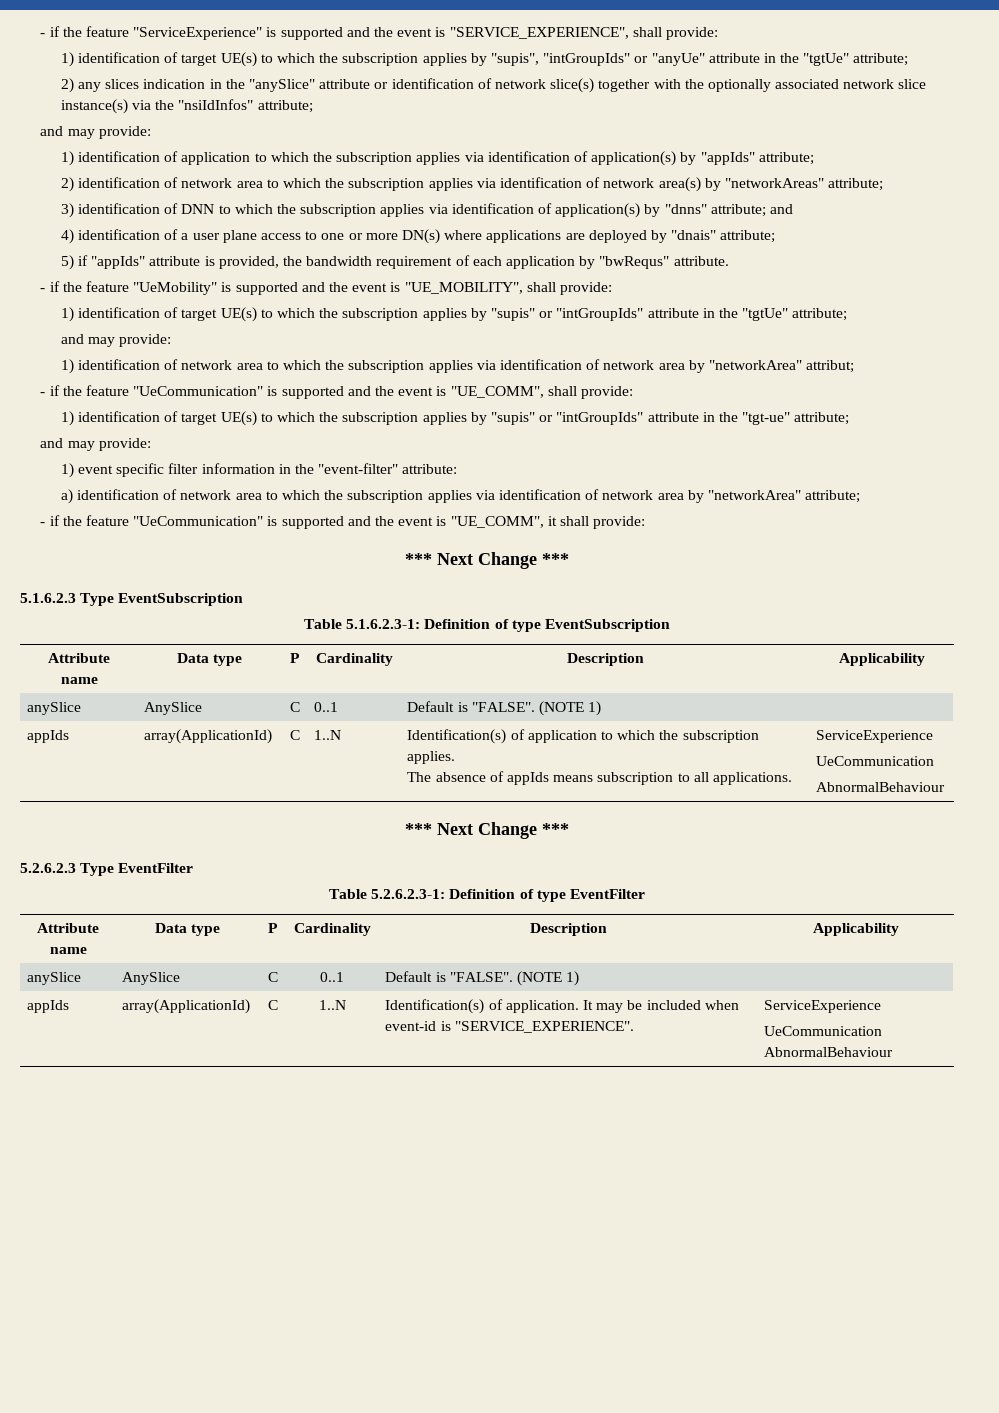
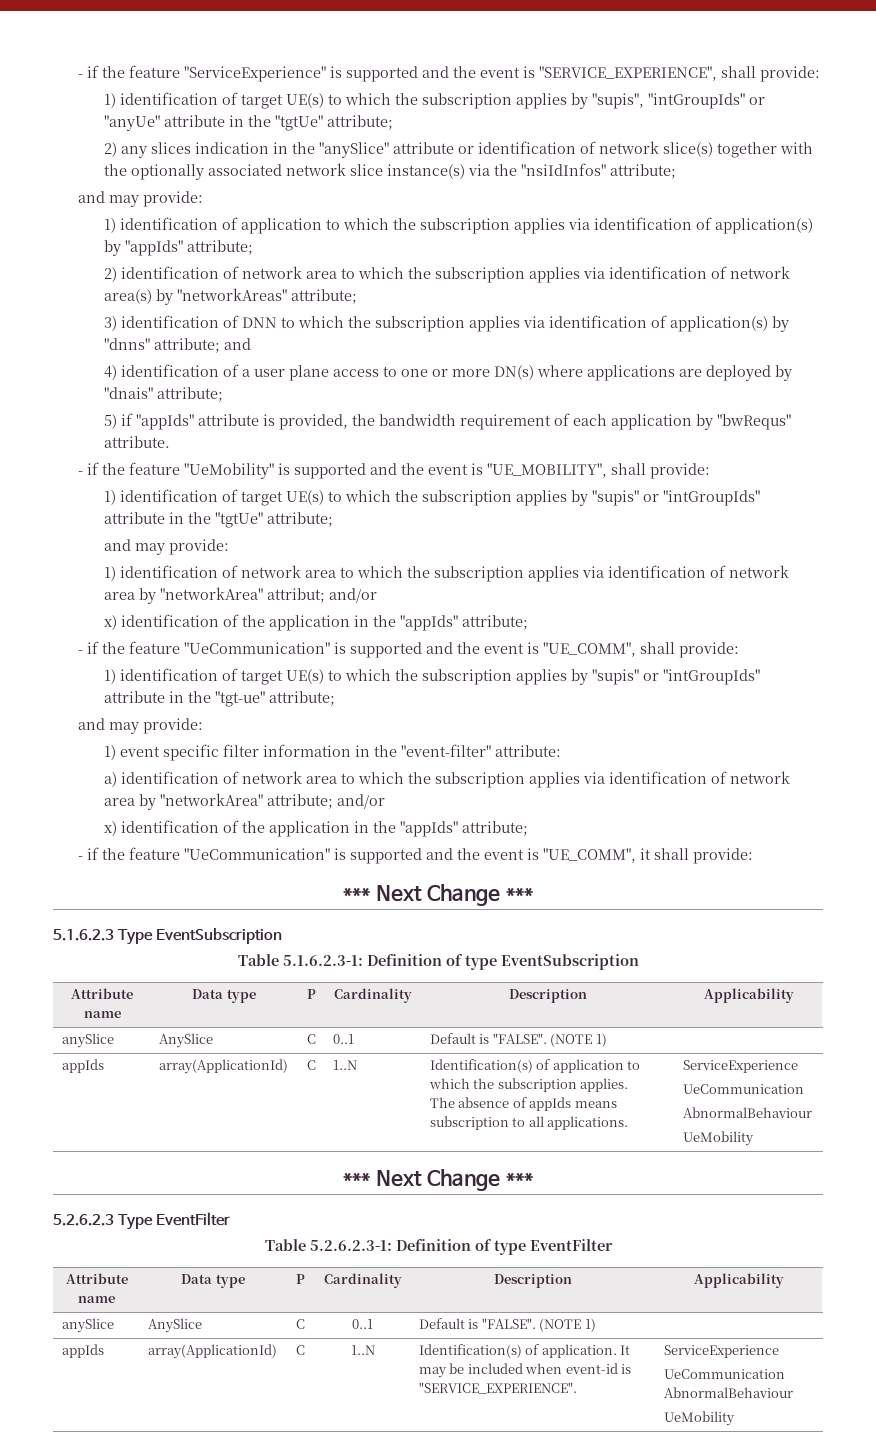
(855, 366) none -> [328,588,377,603] [103,614,528,631] and/or // x) identification of the application in the "appIds" attribute;
(861, 496) none -> [336,794,385,809] [103,820,528,837] and/or // x) identification of the application in the "appIds" attribute;
(946, 787) none -> [682,1131,754,1146] // UeMobility
(894, 1052) none -> [663,1411,735,1426] // UeMobility

